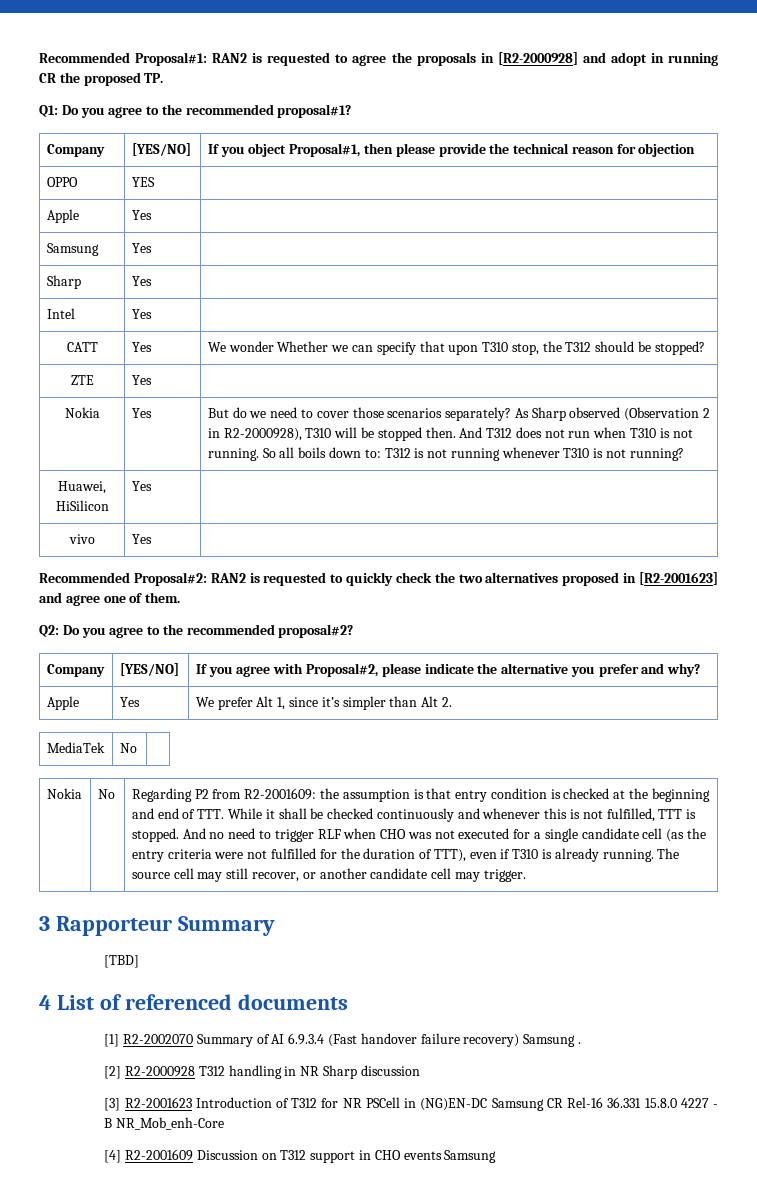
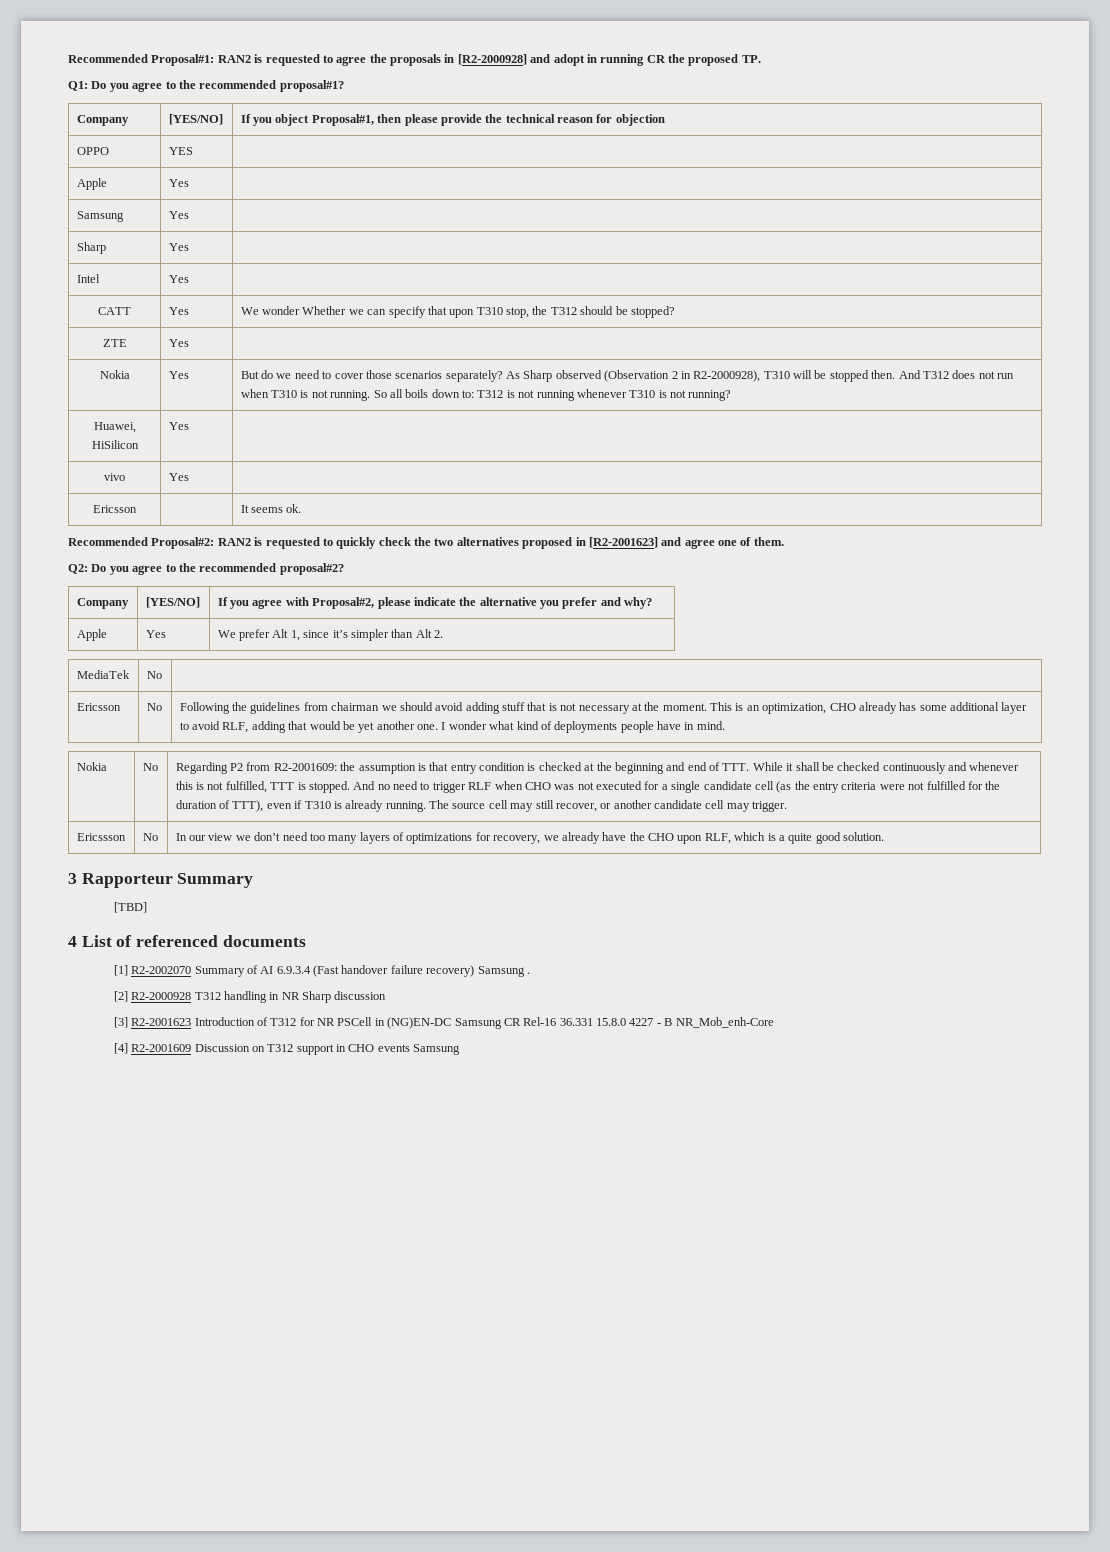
(152, 539) none -> [93,505,137,513] [240,504,302,513] // Ericsson | | It seems ok.
(137, 748) none -> [76,703,121,711] [146,703,162,711] [179,702,1028,714] [179,721,725,733] // Ericsson | No | Following the guidelines from chairman we should avoid adding stuff that is not necessary at the moment. This is an optimization, CHO already has some additional layer to avoid RLF, adding that would be yet another one. I wonder what kind of deployments people have in mind.
(526, 875) none -> [76,833,126,841] [142,833,158,841] [175,832,885,844] // Ericssson | No | In our view we don’t need too many layers of optimizations for recovery, we already have the CHO upon RLF, which is a quite good solution.

